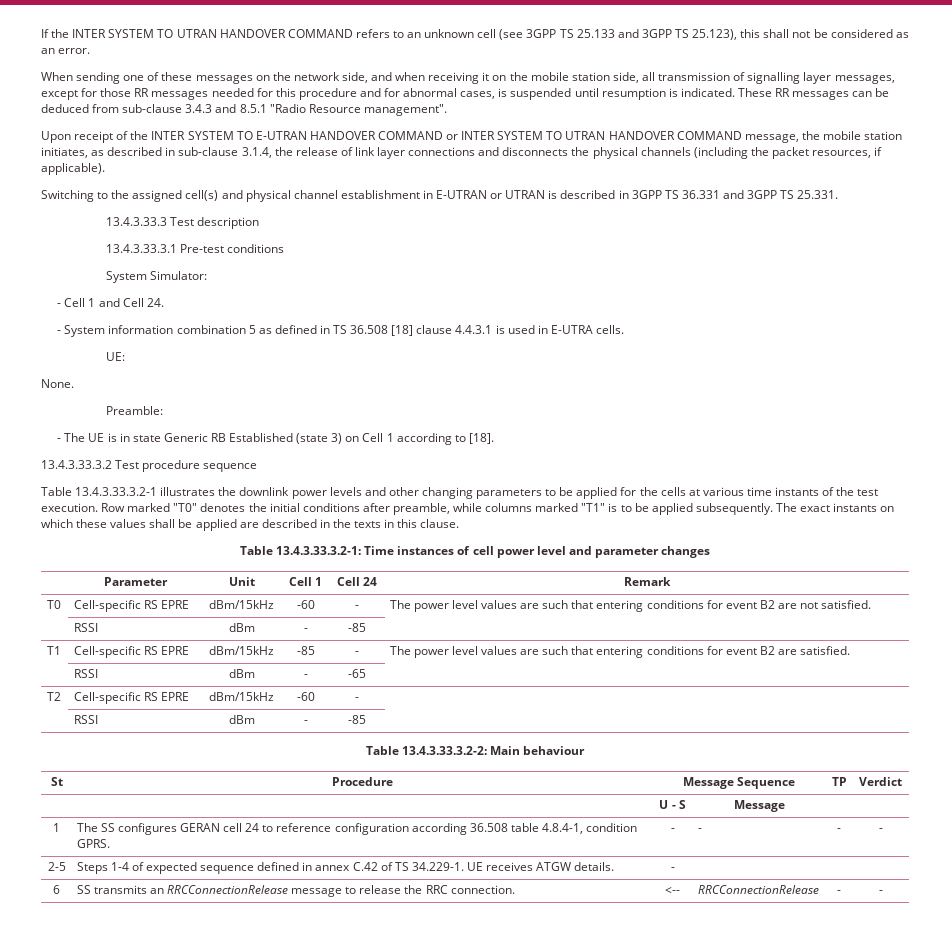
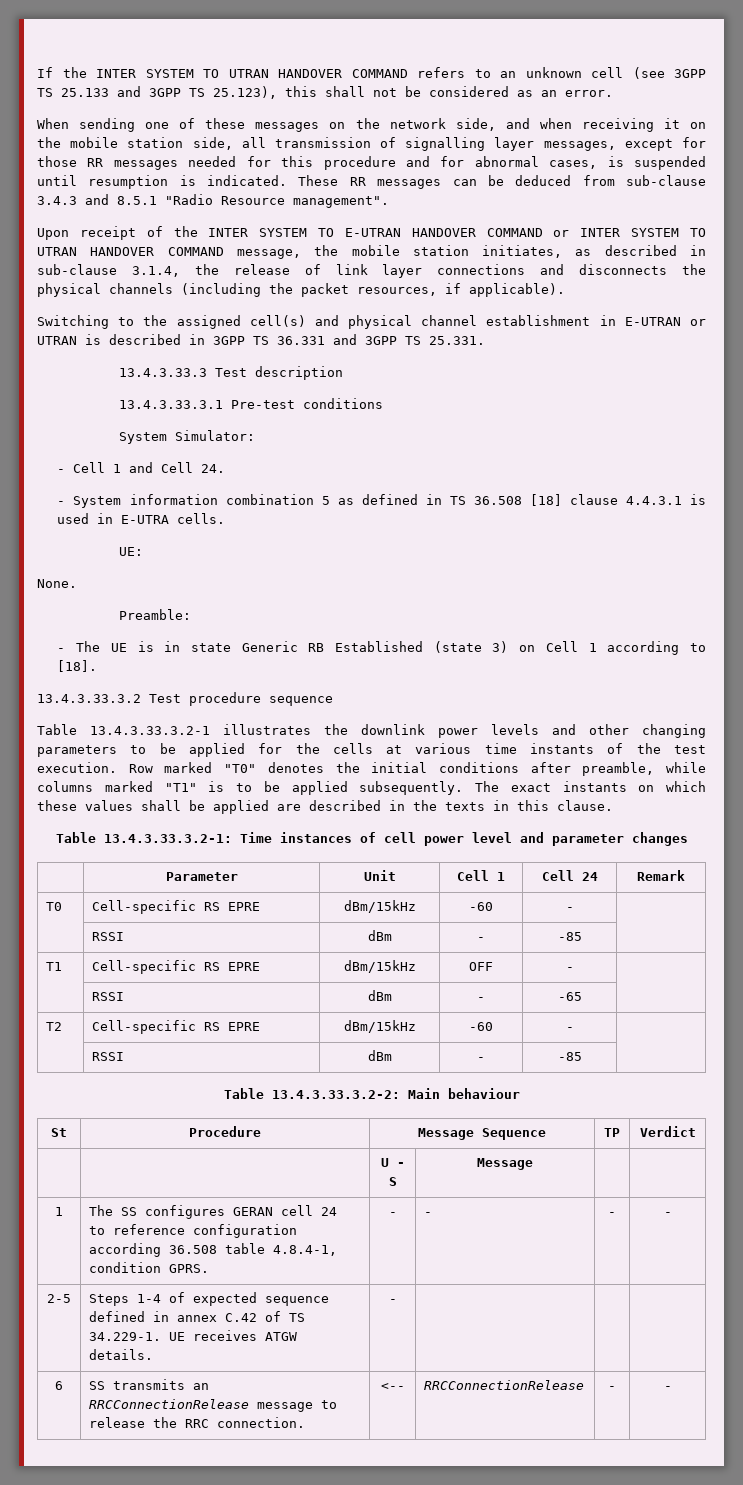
[389,600,872,612] The power level values are such that entering conditions for event B2 are not satisfied. -> (574, 909) none
[296,646,315,655] [355,651,359,655] [389,646,851,658] -85 | - | The power level values are such that entering conditions for event B2 are satisfied. -> [469,962,493,971] [565,967,574,971] OFF | - |

